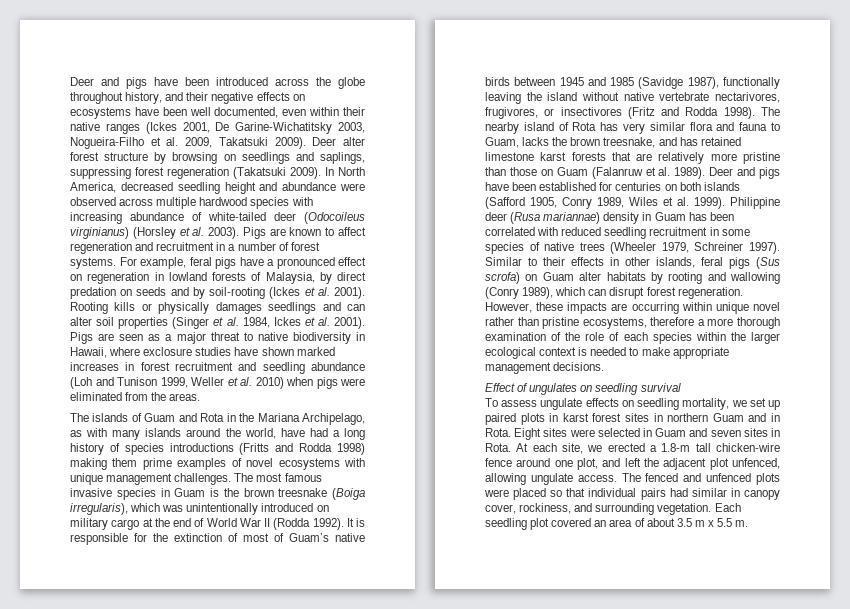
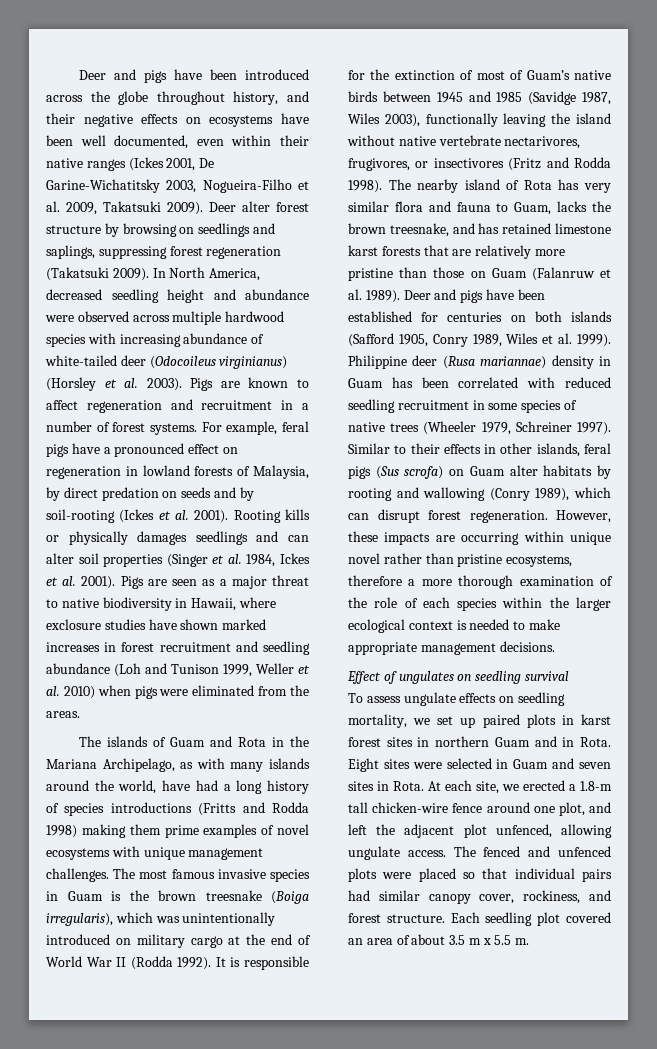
[687,77,719,89] 1987), -> [582,92,611,105] [348,113,420,127] 1987, Wiles 2003),
[730,488,740,497] in -> (420, 895) none
[595,503,712,515] surrounding vegetation. -> [348,913,445,923] forest structure.

